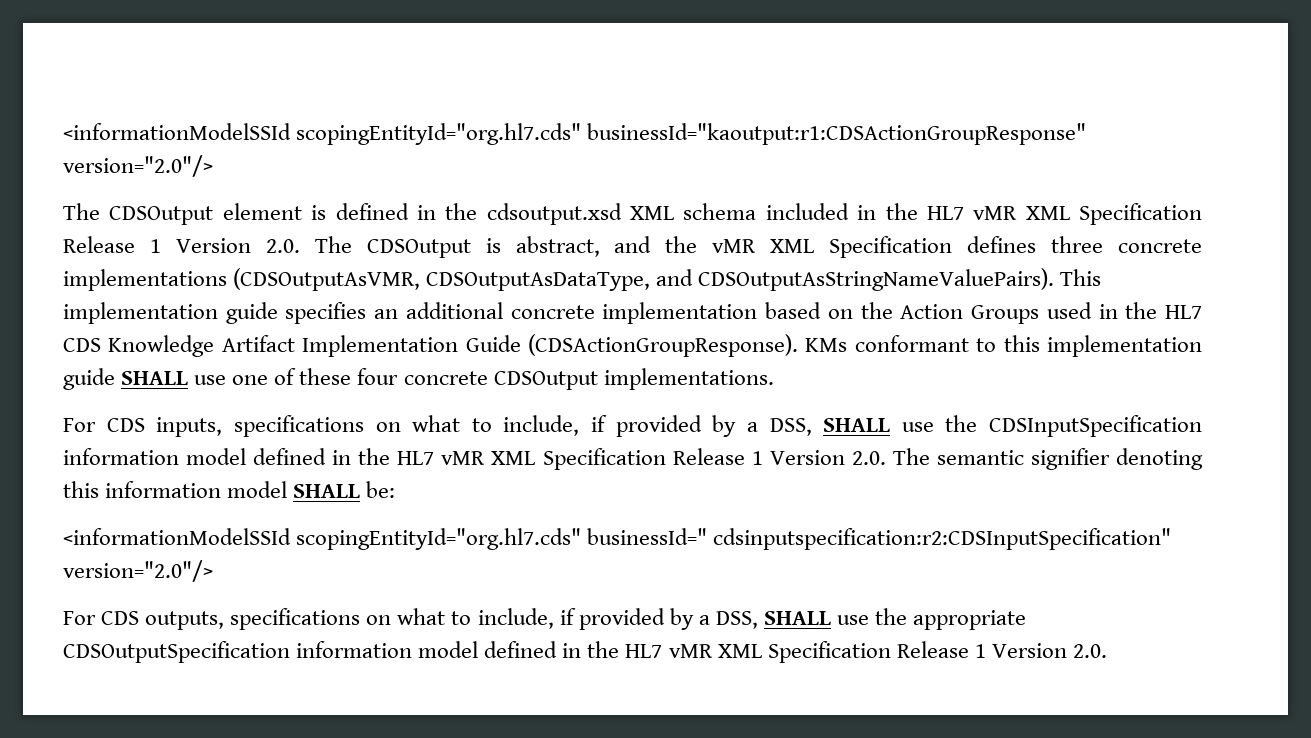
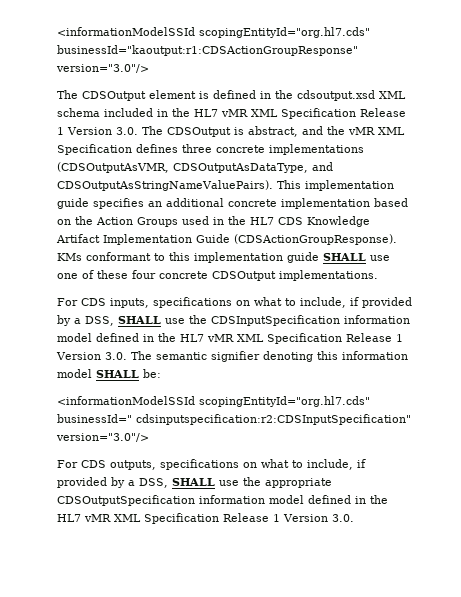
[63,155,213,177] version="2.0"/> -> [56,64,149,73] version="3.0"/>
[265,239,300,253] 2.0. -> [116,127,138,135] 3.0.
[851,451,886,465] 2.0. -> [105,352,127,360] 3.0.
[63,560,213,582] version="2.0"/> -> [56,433,149,442] version="3.0"/>
[1072,644,1107,658] 2.0. -> [332,514,354,522] 3.0.

